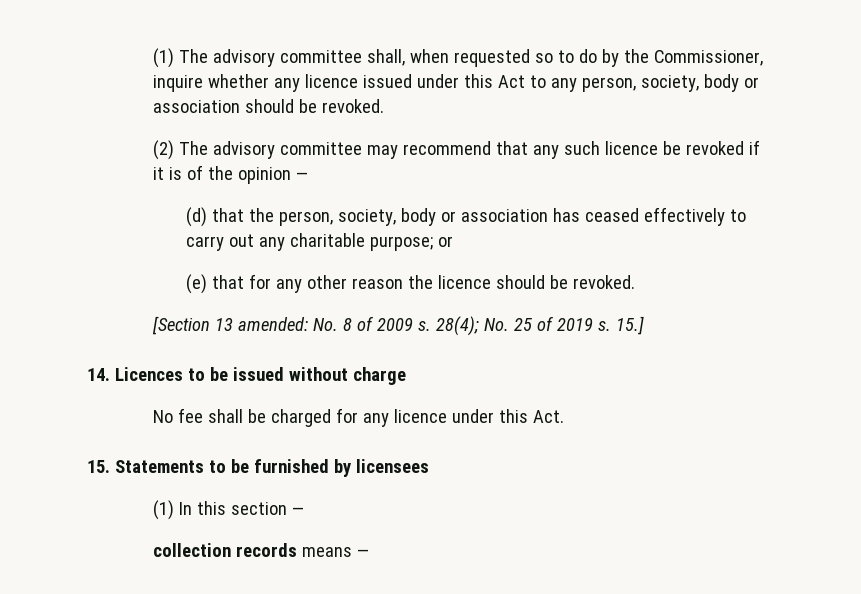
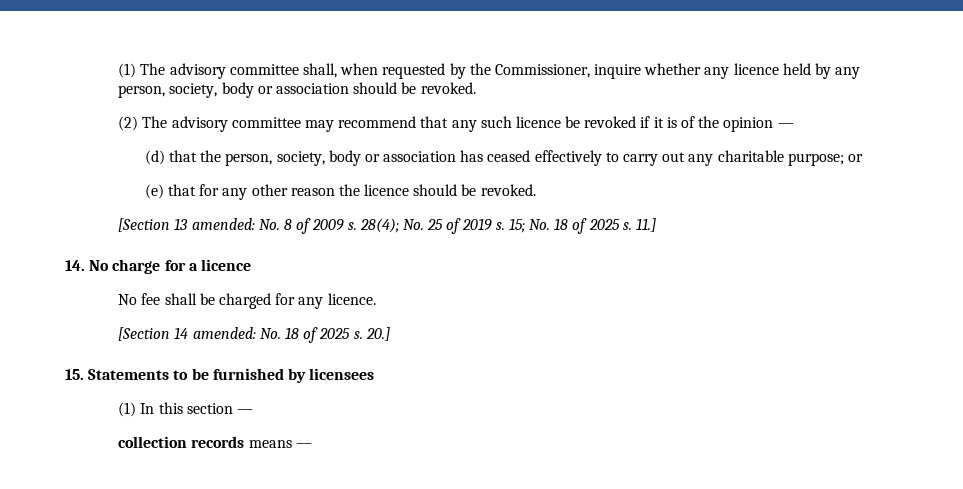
[535,49,598,63] so to do -> (446, 71) none
[363,74,547,88] issued under this Act to -> [782,63,831,79] held by
[616,316,645,335] [87,367,406,385] 15.] // 14. Licences to be issued without charge -> [508,218,656,234] [65,259,251,274] 15; No. 18 of 2025 s. 11.] // 14. No charge for a licence
[394,409,565,423] licence under this Act. -> [327,293,376,305] [118,327,390,343] licence. // [Section 14 amended: No. 18 of 2025 s. 20.]

